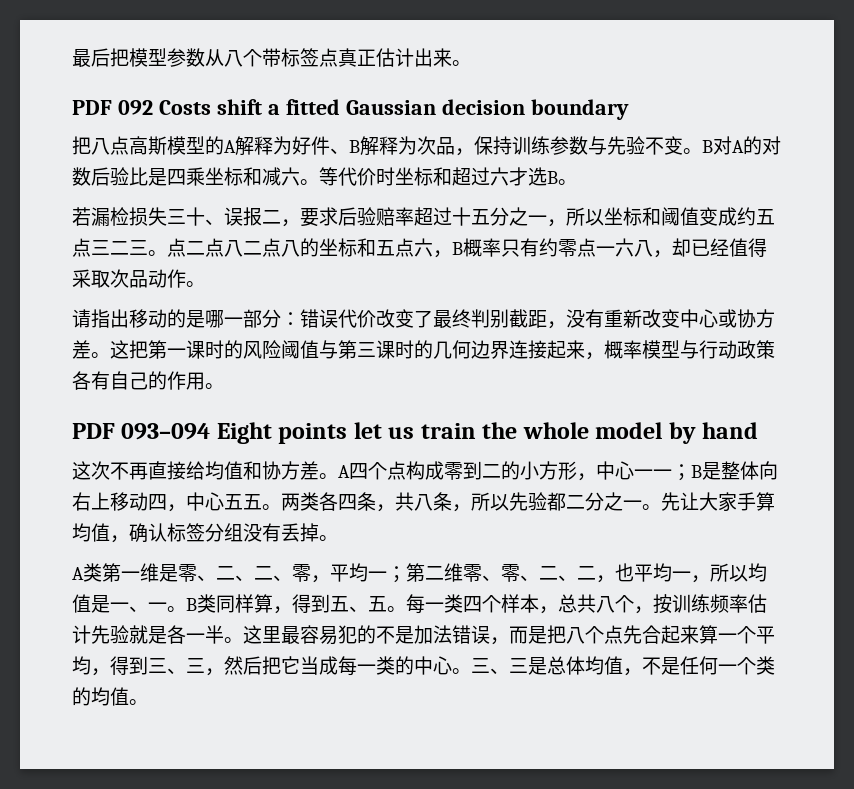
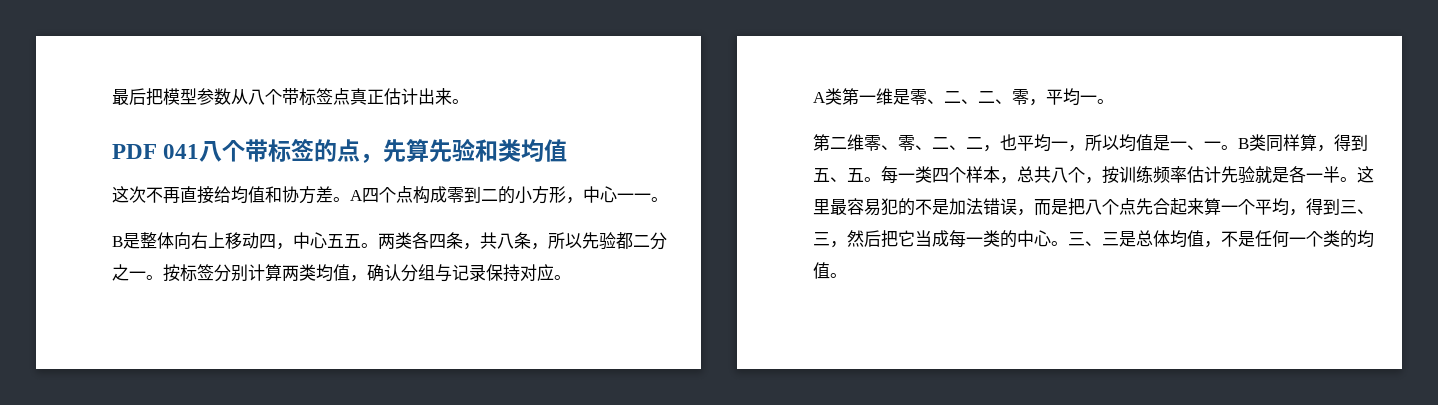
[117,99,629,120] [72,136,781,156] [72,167,577,186] [72,207,775,227] [72,238,767,258] [72,269,205,288] [72,309,775,329] [72,340,775,360] [72,371,224,390] [72,422,759,444] 092 Costs shift a fitted Gaussian decision boundary // 把八点高斯模型的A解释为好件、B解释为次品，保持训练参数与先验不变。B对A的对数后验比是四乘坐标和减六。等代价时坐标和超过六才选B。 // 若漏检损失三十、误报二，要求后验赔率超过十五分之一，所以坐标和阈值变成约五点三二三。点二点八二点八的坐标和五点六，B概率只有约零点一六八，却已经值得采取次品动作。 // 请指出移动的是哪一部分：错误代价改变了最终判别截距，没有重新改变中心或协方差。这把第一课时的风险阈值与第三课时的几何边界连接起来，概率模型与行动政策各有自己的作用。 // PDF 093–094 Eight points let us train the whole model by hand -> [163,138,568,163] 041八个带标签的点，先算先验和类均值
[672,464,691,481] ； -> [651,197,668,202] 。 //
[661,492,775,512] [72,523,319,543] 先让大家手算均值，确认标签分组没有丢掉 -> [163,264,554,282] 按标签分别计算两类均值，确认分组与记录保持对应
[387,566,406,583] ； -> [1097,99,1114,104] 。 //

